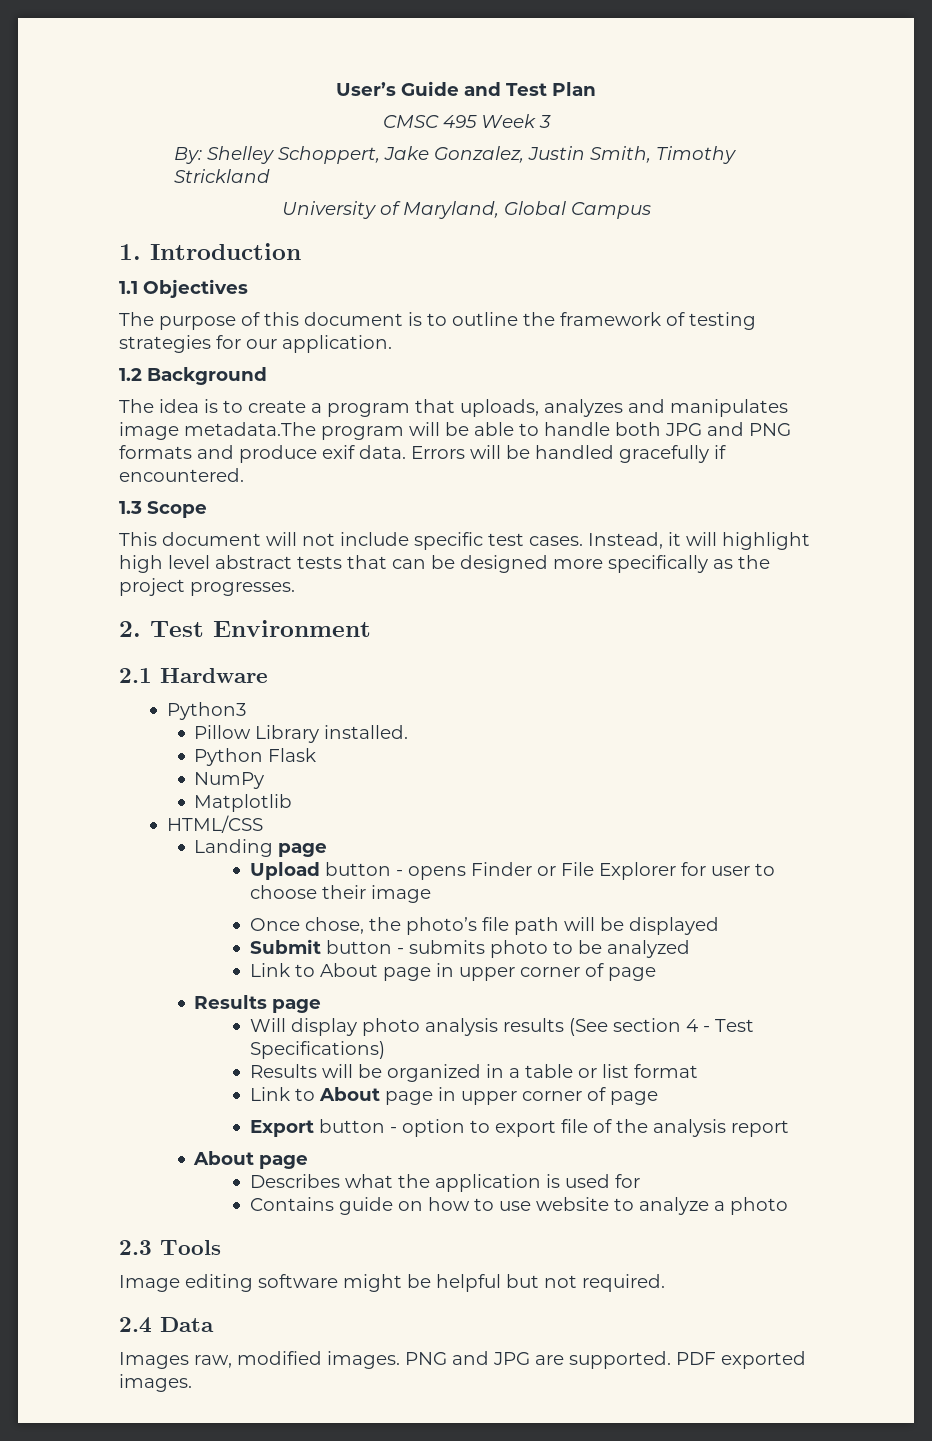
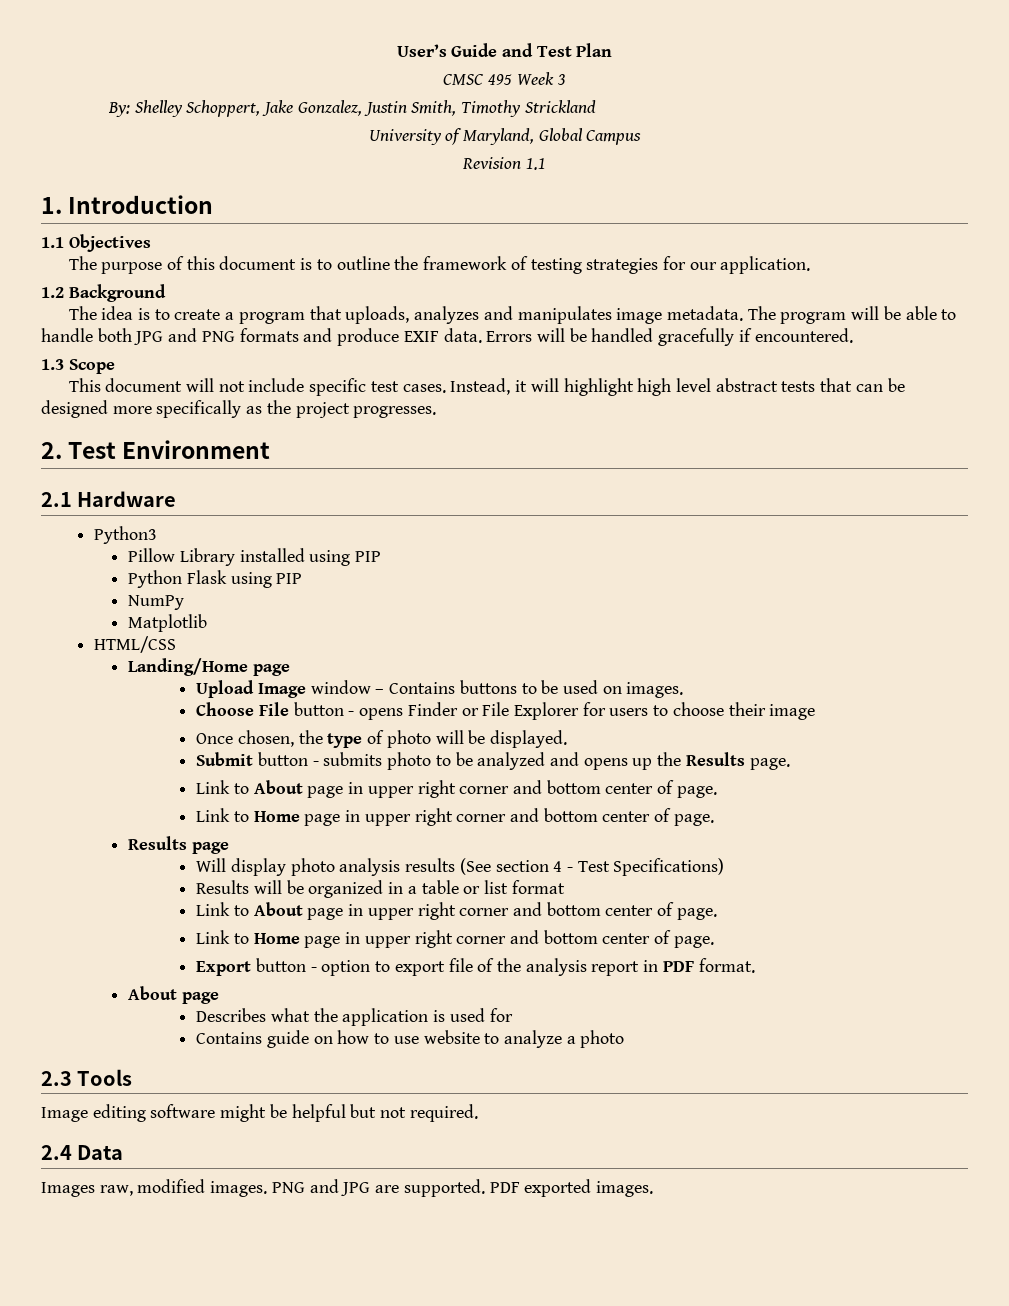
(651, 210) none -> [462,157,546,170] // Revision 1.1
[184,422,316,436] metadata.The -> [667,306,776,321] metadata. The
[322,445,355,459] exif -> [403,331,439,342] EXIF
[324,725,409,739] installed. -> [239,548,382,566] installed using PIP
(317, 755) none -> [230,572,303,588] using PIP
[194,839,274,857] Landing -> [128,658,249,676] Landing/Home
(320, 871) none -> [257,680,684,698] [196,702,289,716] Image window – Contains buttons to be used on images. // Choose File
[710,866,750,876] user -> [609,708,649,716] users
[304,917,719,935] chose, the photo’s file path will be displayed -> [237,730,568,748] chosen, the type of photo will be displayed.
[249,963,656,981] // Link to About page in upper corner of page -> [550,752,790,770] [196,780,717,798] [196,808,714,826] and opens up the Results page. // Link to About page in upper right corner and bottom center of page. // Link to Home page in upper right corner and bottom center of page.
[521,1087,658,1105] corner of page -> [417,902,717,920] [196,930,714,948] right corner and bottom center of page. // Link to Home page in upper right corner and bottom center of page.
(789, 1128) none -> [643,958,755,973] in PDF format.

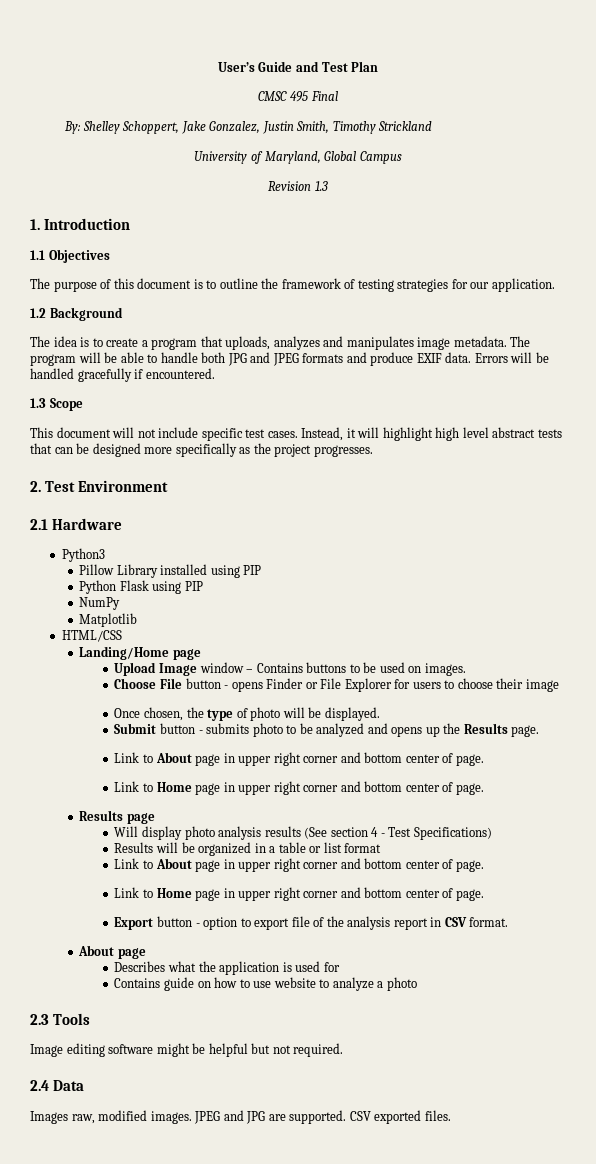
[516,72,566,85] Week 3 -> [310,91,338,101] Final
[525,158,546,170] 1.1 -> [314,181,328,191] 1.3
[201,331,235,342] PNG -> [272,353,299,366] JPEG
[662,961,694,972] PDF -> [444,917,467,927] CSV
[271,1182,305,1193] PNG -> [194,1111,221,1124] JPEG
[489,1179,653,1197] PDF exported images. -> [349,1110,451,1124] CSV exported files.

